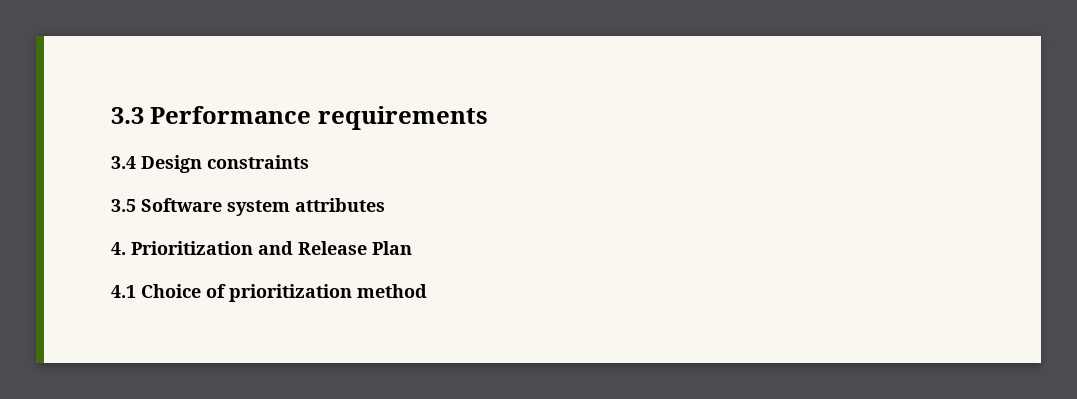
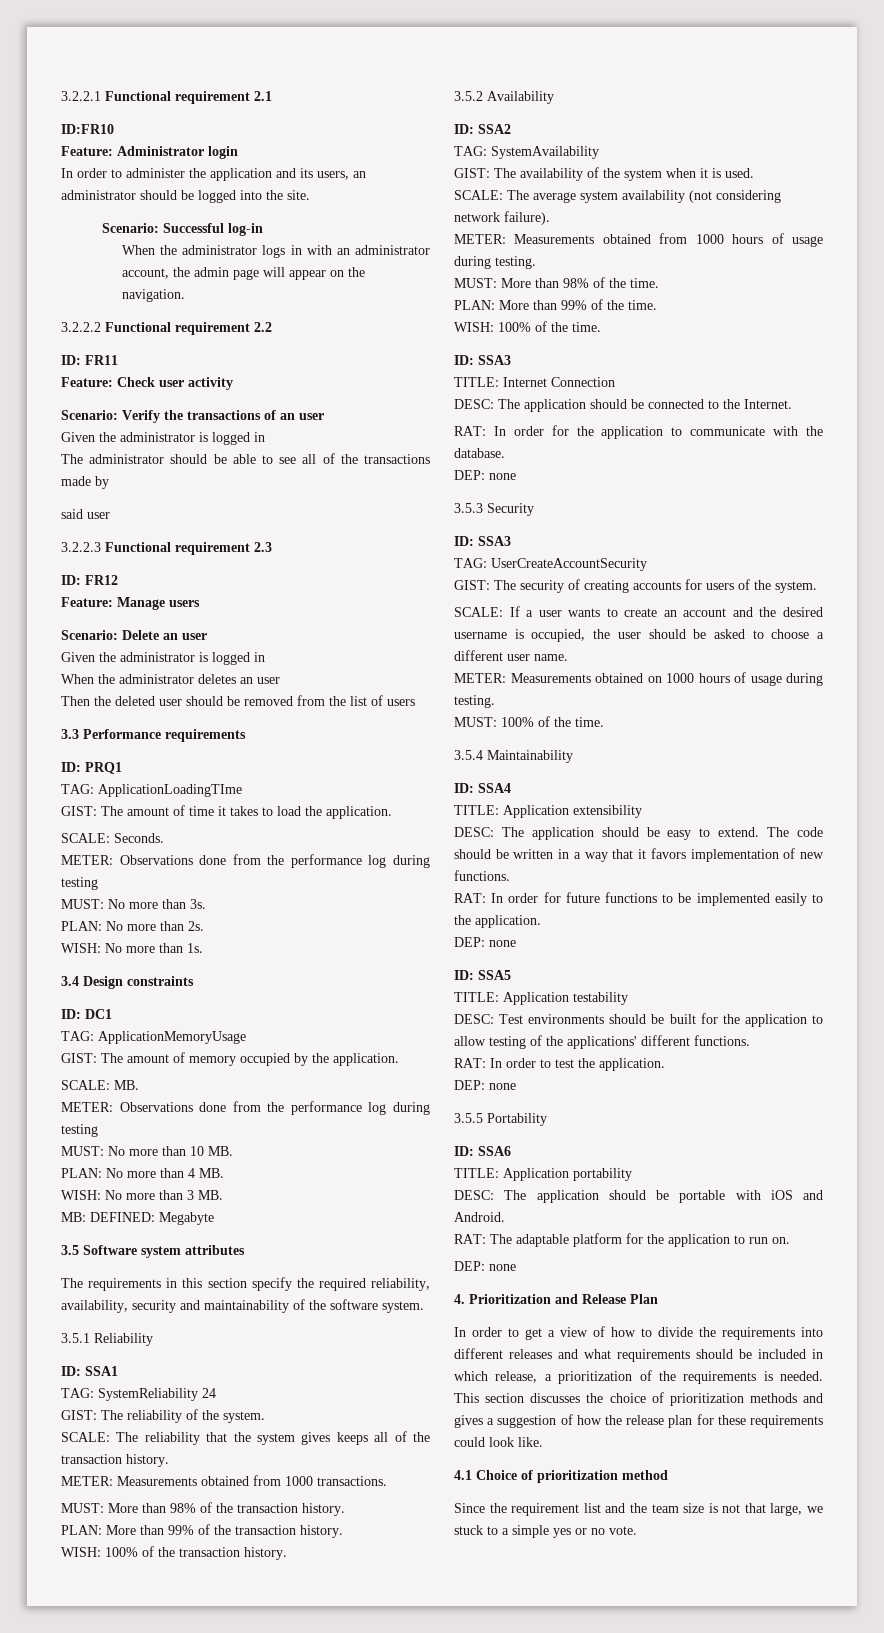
[111,106,488,130] [111,155,309,173] [111,198,385,216] 3.3 Performance requirements // 3.4 Design constraints // 3.5 Software system attributes -> [61,91,272,104] [61,124,114,134] [61,146,238,159] [61,168,366,181] [61,190,310,203] [101,223,263,236] [121,245,430,258] [121,267,365,280] [121,289,185,302] [61,322,272,335] [61,355,118,365] [61,377,233,390] [61,410,324,423] [61,432,265,445] [61,453,430,464] [61,476,109,489] [61,509,110,519] [61,542,272,555] [61,575,118,585] [61,597,200,610] [61,630,207,640] [61,652,265,665] [61,674,280,684] [61,695,415,706] [61,729,246,742] [61,762,122,774] [61,784,242,797] [61,805,392,819] [61,833,164,843] [61,854,430,868] [61,877,98,890] [61,899,206,909] [61,921,204,931] [61,943,203,953] [61,976,194,989] [61,1009,112,1019] [61,1031,246,1044] [61,1052,399,1066] [61,1080,139,1090] [61,1101,430,1115] [61,1124,98,1137] [61,1146,233,1156] [61,1168,224,1178] [61,1190,223,1200] [61,1212,214,1225] [61,1245,245,1258] [61,1277,430,1291] [61,1299,424,1313] [61,1333,153,1346] [61,1366,118,1376] [61,1388,216,1401] [61,1409,265,1423] [61,1431,430,1445] [61,1454,169,1467] [61,1475,387,1486] [61,1502,345,1516] [61,1524,343,1538] [61,1546,287,1560] [454,91,554,104] [454,124,511,134] [454,146,599,159] [454,167,754,181] [454,190,781,203] [454,211,550,225] [454,233,823,247] [454,256,536,269] [454,277,659,288] [454,299,657,310] [454,321,601,332] [454,355,511,365] [454,377,615,387] [454,399,792,412] [454,425,823,439] [454,448,505,458] [454,470,516,480] [454,503,534,516] [454,536,511,546] [454,558,647,571] [454,579,817,593] [454,606,823,617] [454,629,824,642] [454,650,568,661] [454,672,823,686] [454,695,495,708] [454,716,604,727] [454,750,573,763] [454,783,511,793] [454,805,642,818] [454,827,823,840] [454,848,824,862] [454,870,510,881] [454,892,823,906] [454,915,541,928] [454,937,516,947] [454,970,511,980] [454,992,628,1005] [454,1013,823,1027] [454,1035,750,1049] [454,1058,665,1071] [454,1080,516,1090] [454,1113,547,1126] [454,1146,511,1156] [454,1168,632,1181] [454,1190,823,1203] [454,1212,505,1222] [454,1233,790,1247] [454,1261,516,1271] 3.2.2.1 Functional requirement 2.1 // ID:FR10 // Feature: Administrator login // In order to administer the application and its users, an administrator should be logged into the site. // Scenario: Successful log-in // When the administrator logs in with an administrator account, the admin page will appear on the navigation. // 3.2.2.2 Functional requirement 2.2 // ID: FR11 // Feature: Check user activity // Scenario: Verify the transactions of an user // Given the administrator is logged in // The administrator should be able to see all of the transactions made by // said user // 3.2.2.3 Functional requirement 2.3 // ID: FR12 // Feature: Manage users // Scenario: Delete an user // Given the administrator is logged in // When the administrator deletes an user // Then the deleted user should be removed from the list of users // 3.3 Performance requirements // ID: PRQ1 // TAG: ApplicationLoadingTIme // GIST: The amount of time it takes to load the application. // SCALE: Seconds. // METER: Observations done from the performance log during testing // MUST: No more than 3s. // PLAN: No more than 2s. // WISH: No more than 1s. // 3.4 Design constraints // ID: DC1 // TAG: ApplicationMemoryUsage // GIST: The amount of memory occupied by the application. // SCALE: MB. // METER: Observations done from the performance log during testing // MUST: No more than 10 MB. // PLAN: No more than 4 MB. // WISH: No more than 3 MB. // MB: DEFINED: Megabyte // 3.5 Software system attributes // The requirements in this section specify the required reliability, availability, security and maintainability of the software system. // 3.5.1 Reliability // ID: SSA1 // TAG: SystemReliability 24 // GIST: The reliability of the system. // SCALE: The reliability that the system gives keeps all of the transaction history. // METER: Measurements obtained from 1000 transactions. // MUST: More than 98% of the transaction history. // PLAN: More than 99% of the transaction history. // WISH: 100% of the transaction history. // 3.5.2 Availability // ID: SSA2 // TAG: SystemAvailability // GIST: The availability of the system when it is used. // SCALE: The average system availability (not considering network failure). // METER: Measurements obtained from 1000 hours of usage during testing. // MUST: More than 98% of the time. // PLAN: More than 99% of the time. // WISH: 100% of the time. // ID: SSA3 // TITLE: Internet Connection // DESC: The application should be connected to the Internet. // RAT: In order for the application to communicate with the database. // DEP: none // 3.5.3 Security // ID: SSA3 // TAG: UserCreateAccountSecurity // GIST: The security of creating accounts for users of the system. // SCALE: If a user wants to create an account and the desired username is occupied, the user should be asked to choose a different user name. // METER: Measurements obtained on 1000 hours of usage during testing. // MUST: 100% of the time. // 3.5.4 Maintainability // ID: SSA4 // TITLE: Application extensibility // DESC: The application should be easy to extend. The code should be written in a way that it favors implementation of new functions. // RAT: In order for future functions to be implemented easily to the application. // DEP: none // ID: SSA5 // TITLE: Application testability // DESC: Test environments should be built for the application to allow testing of the applications' different functions. // RAT: In order to test the application. // DEP: none // 3.5.5 Portability // ID: SSA6 // TITLE: Application portability // DESC: The application should be portable with iOS and Android. // RAT: The adaptable platform for the application to run on. // DEP: none
(412, 248) none -> [454,1326,823,1340] [454,1348,823,1362] [454,1370,823,1384] [454,1392,823,1406] [454,1414,823,1428] [454,1437,543,1447] // In order to get a view of how to divide the requirements into different releases and what requirements should be included in which release, a prioritization of the requirements is needed. This section discusses the choice of prioritization methods and gives a suggestion of how the release plan for these requirements could look like.
(427, 291) none -> [454,1503,823,1516] [454,1525,637,1538] // Since the requirement list and the team size is not that large, we stuck to a simple yes or no vote.

